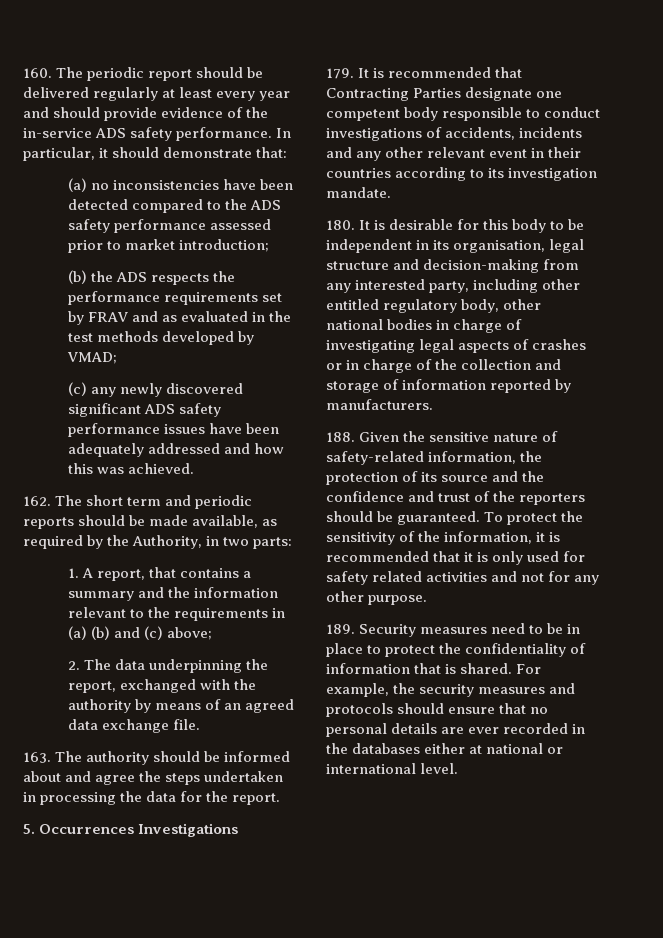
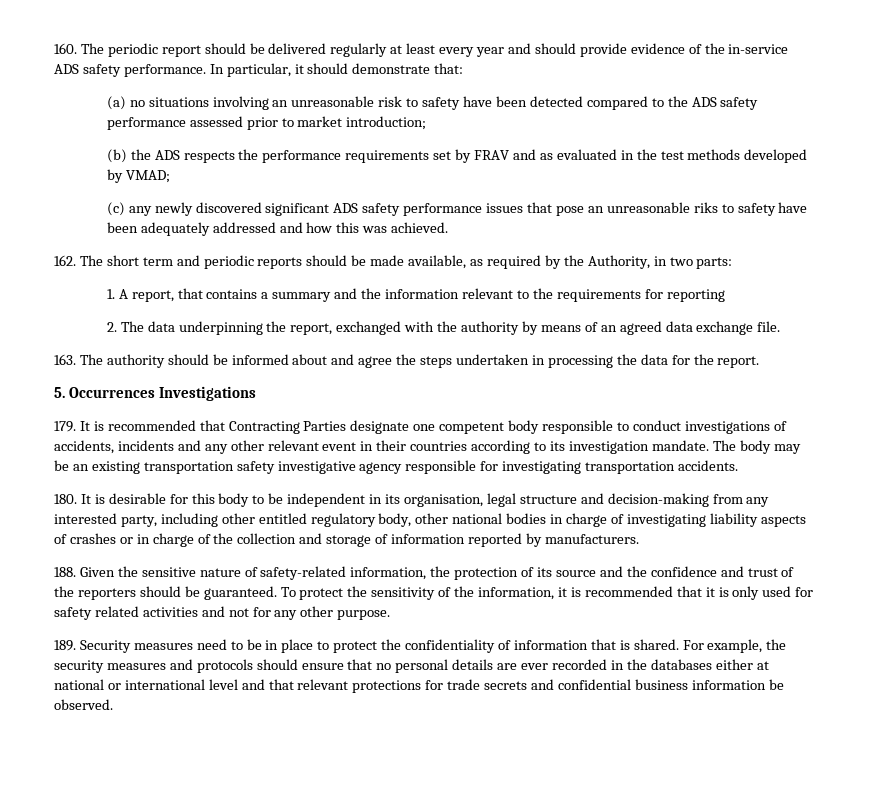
[113,180,220,190] inconsistencies -> [148,96,461,110] situations involving an unreasonable risk to safety
(206, 429) none -> [527,202,776,216] that pose an unreasonable riks to safety
[272,608,286,618] [68,626,213,640] in (a) (b) and (c) above; -> [644,289,725,302] for reporting
(391, 192) none -> [712,440,801,454] [54,460,739,474] The body may be an existing transportation safety investigative agency responsible for investigating transportation accidents.
[419,339,455,353] legal -> [709,513,758,527] liability
[420,763,459,774] level. -> [208,679,784,693] [54,699,113,710] level and that relevant protections for trade secrets and confidential business information be observed.

